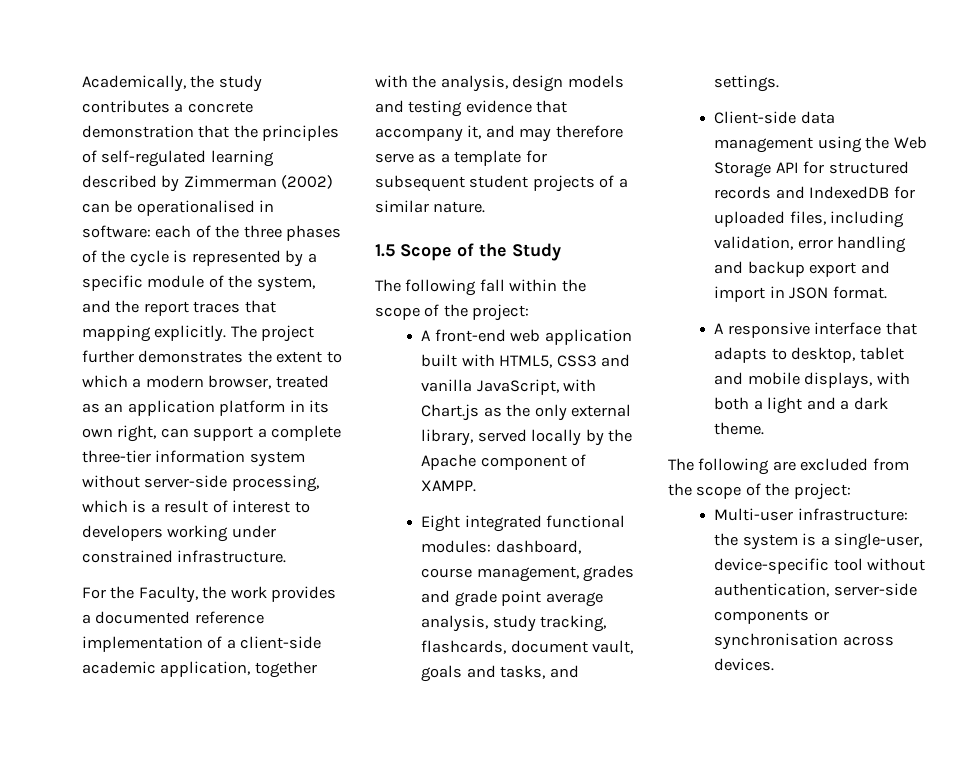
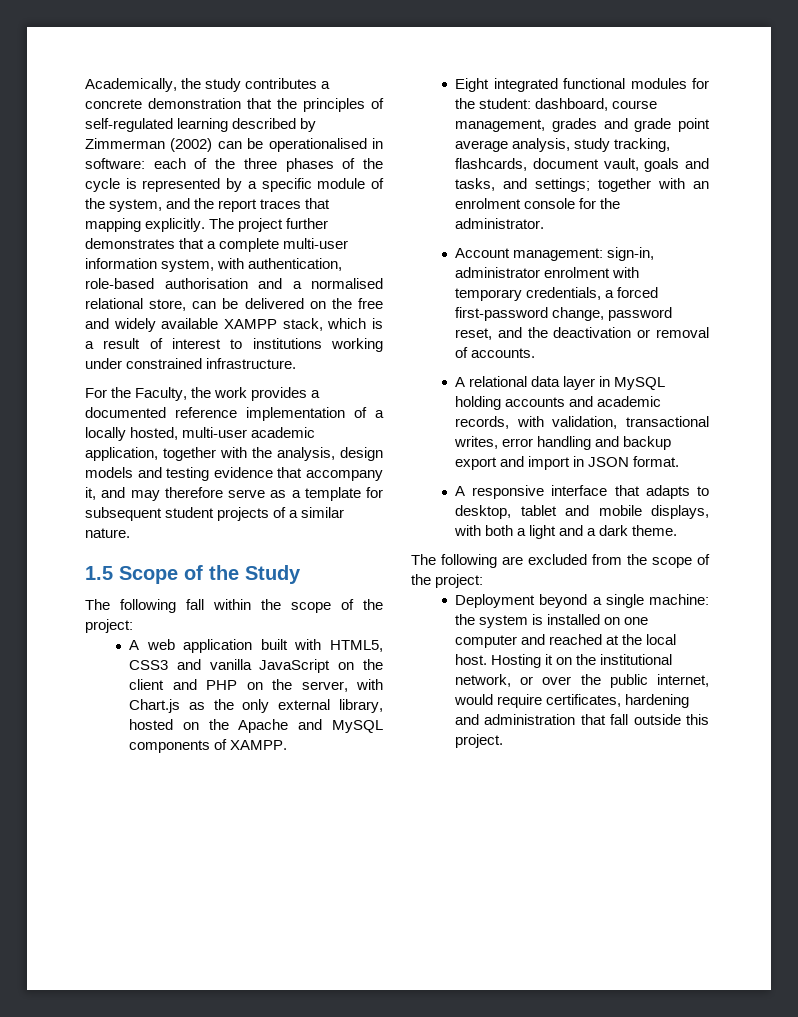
[247,350,342,363] [82,375,329,389] [82,400,330,416] [82,425,342,442] [82,450,305,467] [82,475,319,492] the extent to which a modern browser, treated as an application platform in its own right, can support a complete three-tier information system without server-side processing, -> [179,238,349,252] [85,258,343,272] [85,278,383,289] [85,298,383,311] [85,318,323,332] that a complete multi-user information system, with authentication, role-based authorisation and a normalised relational store, can be delivered on the free and widely available XAMPP stack,
[82,525,163,541] developers -> [252,338,322,349] institutions
[240,636,322,649] client-side -> [85,427,248,441] locally hosted, multi-user
[434,329,506,342] front-end -> (140, 645) none
[476,379,559,395] JavaScript, -> [259,659,384,673] [129,679,348,692] JavaScript on the client and PHP on the server,
[477,429,633,446] [421,454,567,470] served locally by the Apache component -> [129,719,383,733] [129,740,211,753] hosted on the Apache and MySQL components
[421,540,492,553] modules: -> [630,78,709,89] [455,98,532,109] modules for the student:
[714,75,780,92] [714,111,835,124] [714,136,927,153] [714,161,909,178] [714,186,915,199] [714,211,905,228] [714,236,794,250] settings. // Client-side data management using the Web Storage API for structured records and IndexedDB for uploaded files, including validation, -> [535,178,709,192] [455,198,621,209] [455,218,545,229] [455,247,655,261] [455,267,640,278] [455,287,659,301] [455,307,673,321] [455,327,709,340] [455,347,536,358] [455,376,666,390] [455,396,662,410] [455,416,709,429] [454,436,499,449] settings; together with an enrolment console for the administrator. // Account management: sign-in, administrator enrolment with temporary credentials, a forced first-password change, password reset, and the deactivation or removal of accounts. // A relational data layer in MySQL holding accounts and academic records, with validation, transactional writes,
[714,508,908,521] [714,533,923,550] [714,558,926,574] [714,583,917,597] [714,609,829,624] [714,633,894,650] [714,658,775,671] Multi-user infrastructure: the system is a single-user, device-specific tool without authentication, server-side components or synchronisation across devices. -> [455,594,709,608] [455,614,649,628] [455,634,677,648] [455,654,673,668] [455,674,709,688] [454,694,690,708] [455,714,709,725] [455,734,504,748] Deployment beyond a single machine: the system is installed on one computer and reached at the local host. Hosting it on the institutional network, or over the public internet, would require certificates, hardening and administration that fall outside this project.

